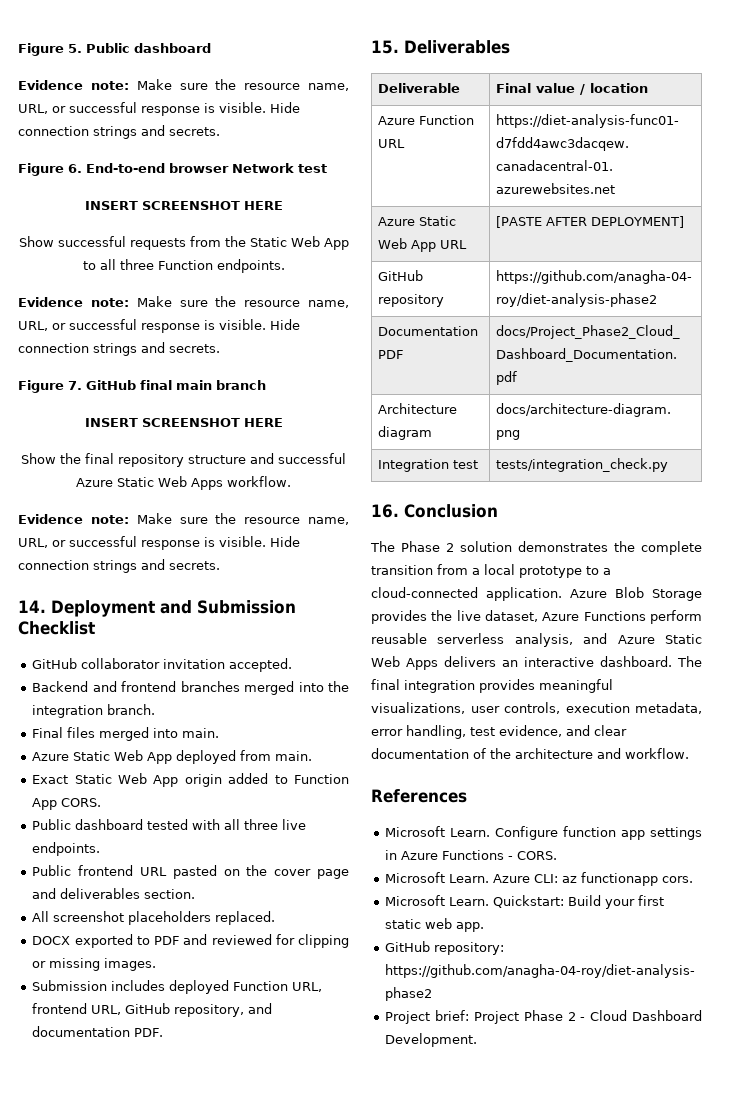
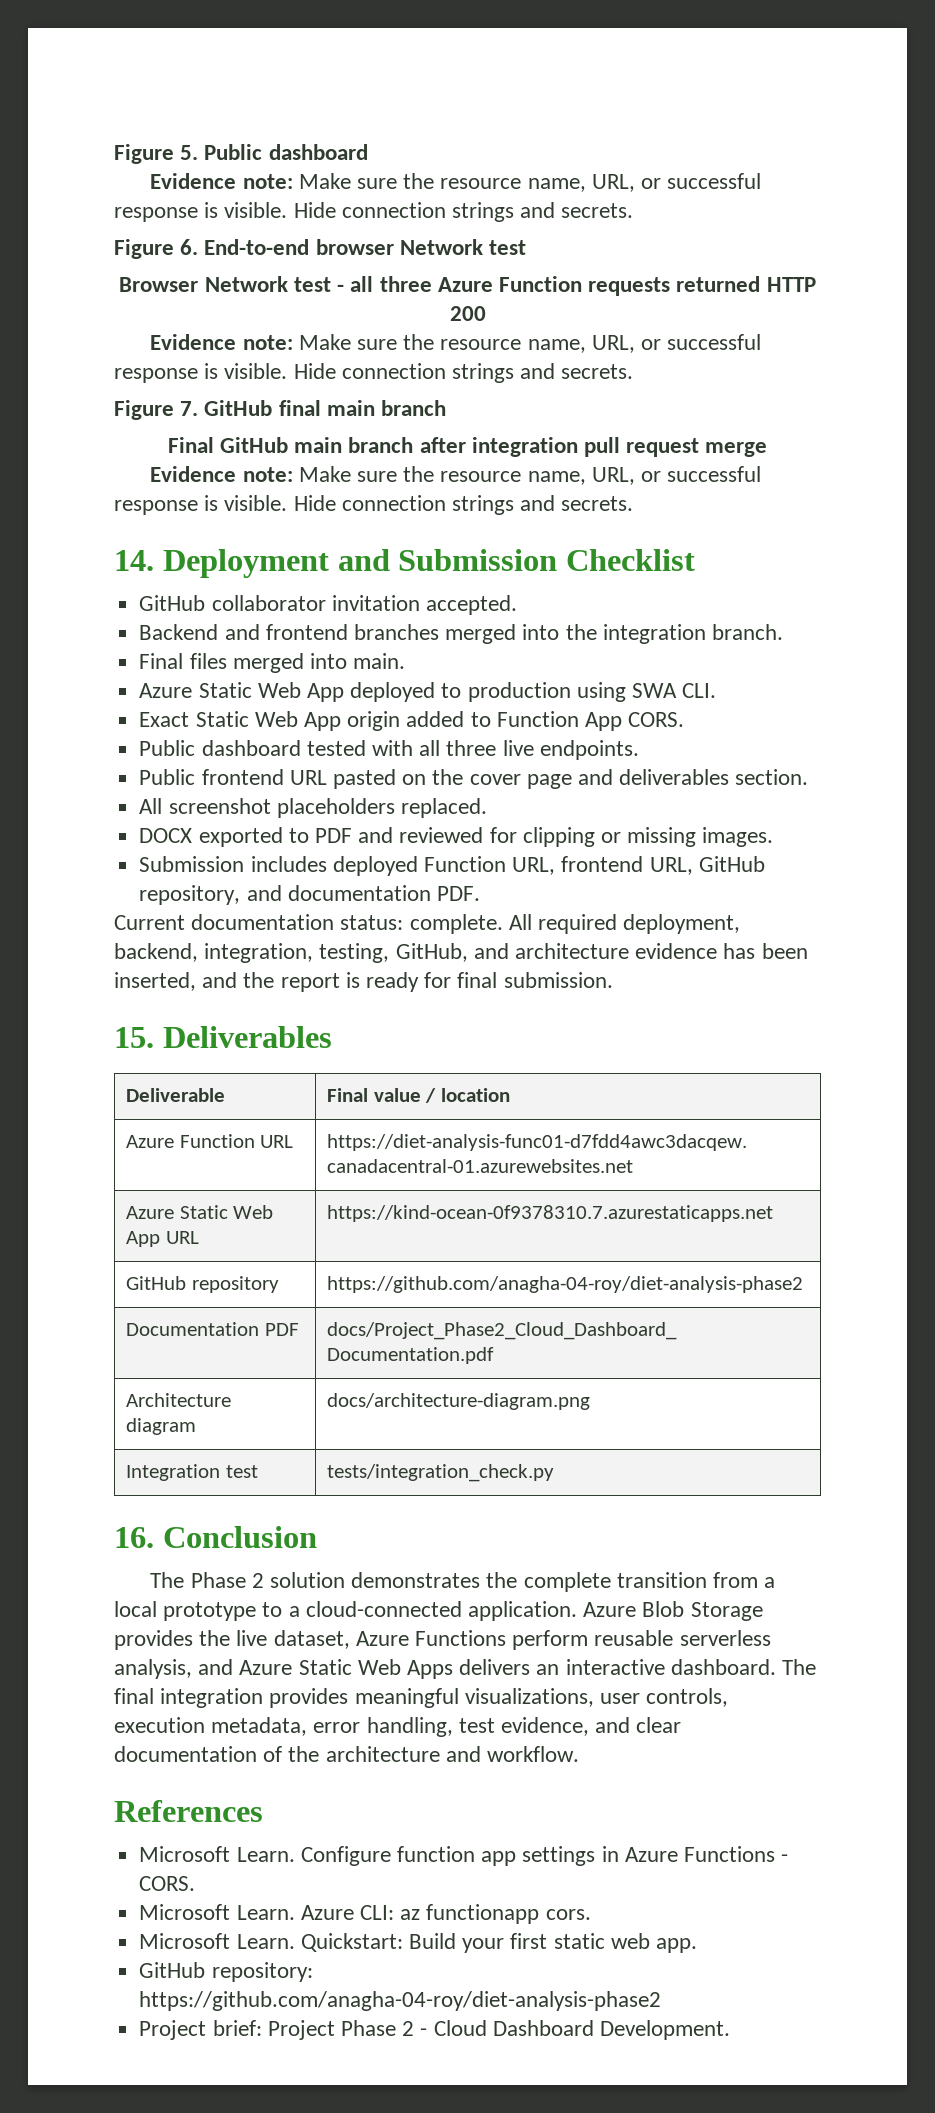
[84,201,283,210] [18,236,349,250] [82,259,285,273] INSERT SCREENSHOT HERE // Show successful requests from the Static Web App to all three Function endpoints. -> [119,276,816,296] [449,306,486,321] Browser Network test - all three Azure Function requests returned HTTP 200
[84,418,283,427] [21,453,346,467] [76,476,292,490] INSERT SCREENSHOT HERE // Show the final repository structure and successful Azure Static Web Apps workflow. -> [167,437,768,457] Final GitHub main branch after integration pull request merge
[240,750,313,761] from main. -> [441,682,717,702] to production using SWA CLI.
(164, 1032) none -> [114,914,741,934] [114,943,808,963] [114,972,613,992] // Current documentation status: complete. All required deployment, backend, integration, testing, GitHub, and architecture evidence has been inserted, and the report is ready for final submission.
[496,216,685,228] [PASTE AFTER DEPLOYMENT] -> [326,1205,773,1222] https://kind-ocean-0f9378310.7.azurestaticapps.net

